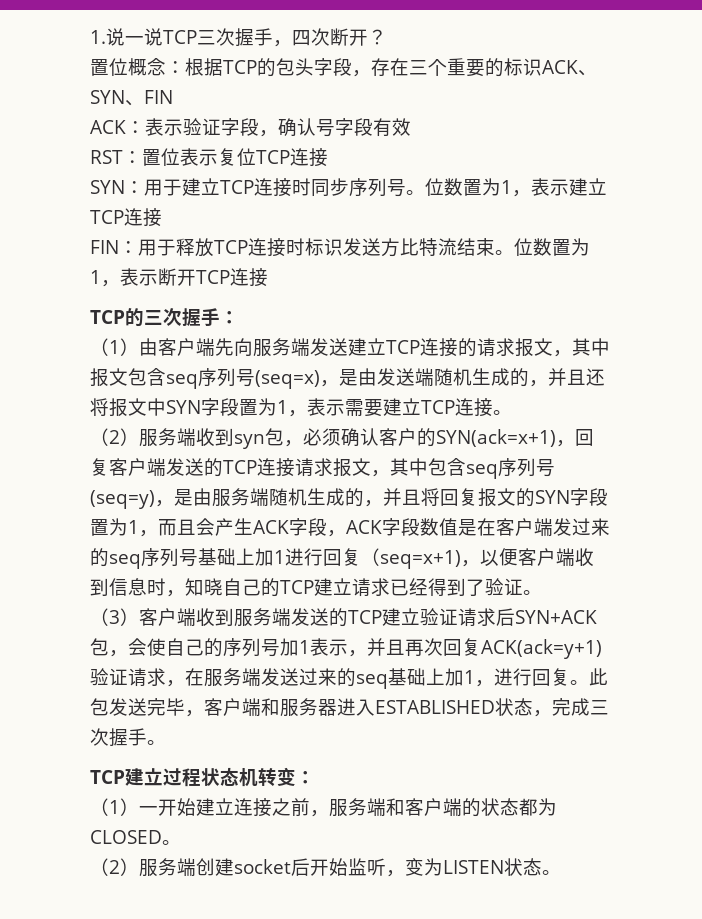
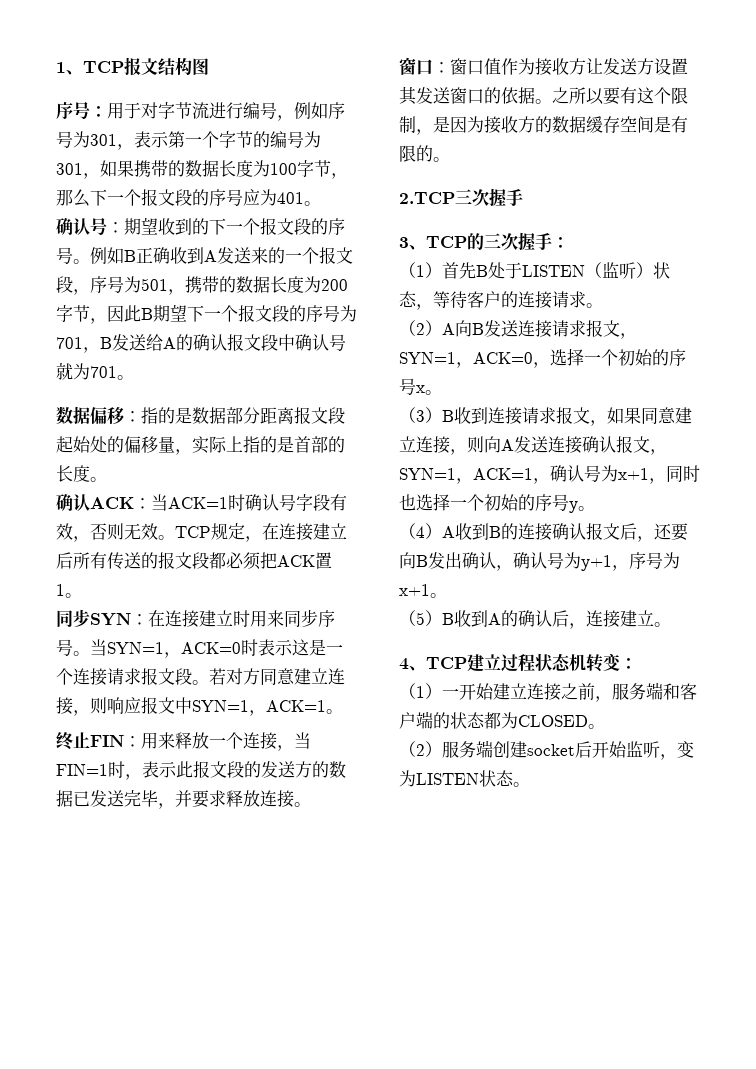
[90,28,387,47] [90,58,597,77] [90,90,173,106] [90,118,411,137] [90,148,328,167] [90,178,607,197] [90,208,162,227] [90,238,590,257] [90,268,268,287] 1.说一说TCP三次握手，四次断开？ // 置位概念：根据TCP的包头字段，存在三个重要的标识ACK、SYN、FIN // ACK：表示验证字段，确认号字段有效 // RST：置位表示复位TCP连接 // SYN：用于建立TCP连接时同步序列号。位数置为1，表示建立TCP连接 // FIN：用于释放TCP连接时标识发送方比特流结束。位数置为1，表示断开TCP连接 // -> [56,57,209,76] [56,102,345,121] [56,131,321,150] [56,160,348,179] [56,189,321,207] [56,217,345,235] [56,247,353,264] [56,276,348,295] [56,304,357,324] [56,334,346,353] [56,362,134,380] [56,406,345,425] [56,436,345,455] [56,465,107,482] [56,493,347,511] [56,523,347,542] [56,552,332,570] [56,584,82,598] [56,609,335,628] [56,639,343,658] [56,668,345,686] [56,697,343,716] [56,732,311,751] [56,761,346,780] [56,790,311,809] [399,57,688,76] [399,86,688,105] [399,116,688,135] [399,145,450,162] [399,188,523,206] [399,237,426,250] 1、TCP报文结构图 // 序号：用于对字节流进行编号，例如序号为301，表示第一个字节的编号为301，如果携带的数据长度为100字节，那么下一个报文段的序号应为401。 // 确认号：期望收到的下一个报文段的序号。例如B正确收到A发送来的一个报文段，序号为501，携带的数据长度为200字节，因此B期望下一个报文段的序号为701，B发送给A的确认报文段中确认号就为701。 // 数据偏移：指的是数据部分距离报文段起始处的偏移量，实际上指的是首部的长度。 // 确认ACK：当ACK=1时确认号字段有效，否则无效。TCP规定，在连接建立后所有传送的报文段都必须把ACK置1。 // 同步SYN：在连接建立时用来同步序号。当SYN=1，ACK=0时表示这是一个连接请求报文段。若对方同意建立连接，则响应报文中SYN=1，ACK=1。 // 终止FIN：用来释放一个连接，当FIN=1时，表示此报文段的发送方的数据已发送完毕，并要求释放连接。 // 窗口：窗口值作为接收方让发送方设置其发送窗口的依据。之所以要有这个限制，是因为接收方的数据缓存空间是有限的。 // 2.TCP三次握手 // 3、
[139,338,610,357] [90,368,605,389] [90,398,512,417] [90,428,594,449] [90,458,555,479] [90,488,608,509] [90,518,610,537] [90,548,594,569] [90,578,542,597] [90,608,597,627] [90,638,602,659] [90,668,608,689] [90,698,609,717] [90,728,166,747] 由客户端先向服务端发送建立TCP连接的请求报文，其中报文包含seq序列号(seq=x)，是由发送端随机生成的，并且还将报文中SYN字段置为1，表示需要建立TCP连接。 // （2）服务端收到syn包，必须确认客户的SYN(ack=x+1)，回复客户端发送的TCP连接请求报文，其中包含seq序列号(seq=y)，是由服务端随机生成的，并且将回复报文的SYN字段置为1，而且会产生ACK字段，ACK字段数值是在客户端发过来的seq序列号基础上加1进行回复（seq=x+1)，以便客户端收到信息时，知晓自己的TCP建立请求已经得到了验证。 // （3）客户端收到服务端发送的TCP建立验证请求后SYN+ACK包，会使自己的序列号加1表示，并且再次回复ACK(ack=y+1)验证请求，在服务端发送过来的seq基础上加1，进行回复。此包发送完毕，客户端和服务器进入ESTABLISHED状态，完成三次握手。 // -> [442,262,670,279] [399,291,603,310] [399,320,637,339] [399,348,686,368] [399,378,442,395] [399,407,692,426] [399,436,667,455] [399,465,700,484] [399,493,595,513] [399,523,688,542] [399,552,680,571] [399,584,447,598] [399,610,671,629] [399,658,426,671] 首先B处于LISTEN（监听）状态，等待客户的连接请求。 // （2）A向B发送连接请求报文，SYN=1，ACK=0，选择一个初始的序号x。 // （3）B收到连接请求报文，如果同意建立连接，则向A发送连接确认报文，SYN=1，ACK=1，确认号为x+1，同时也选择一个初始的序号y。 // （4）A收到B的连接确认报文后，还要向B发出确认，确认号为y+1，序号为x+1。 // （5）B收到A的确认后，连接建立。 // 4、

